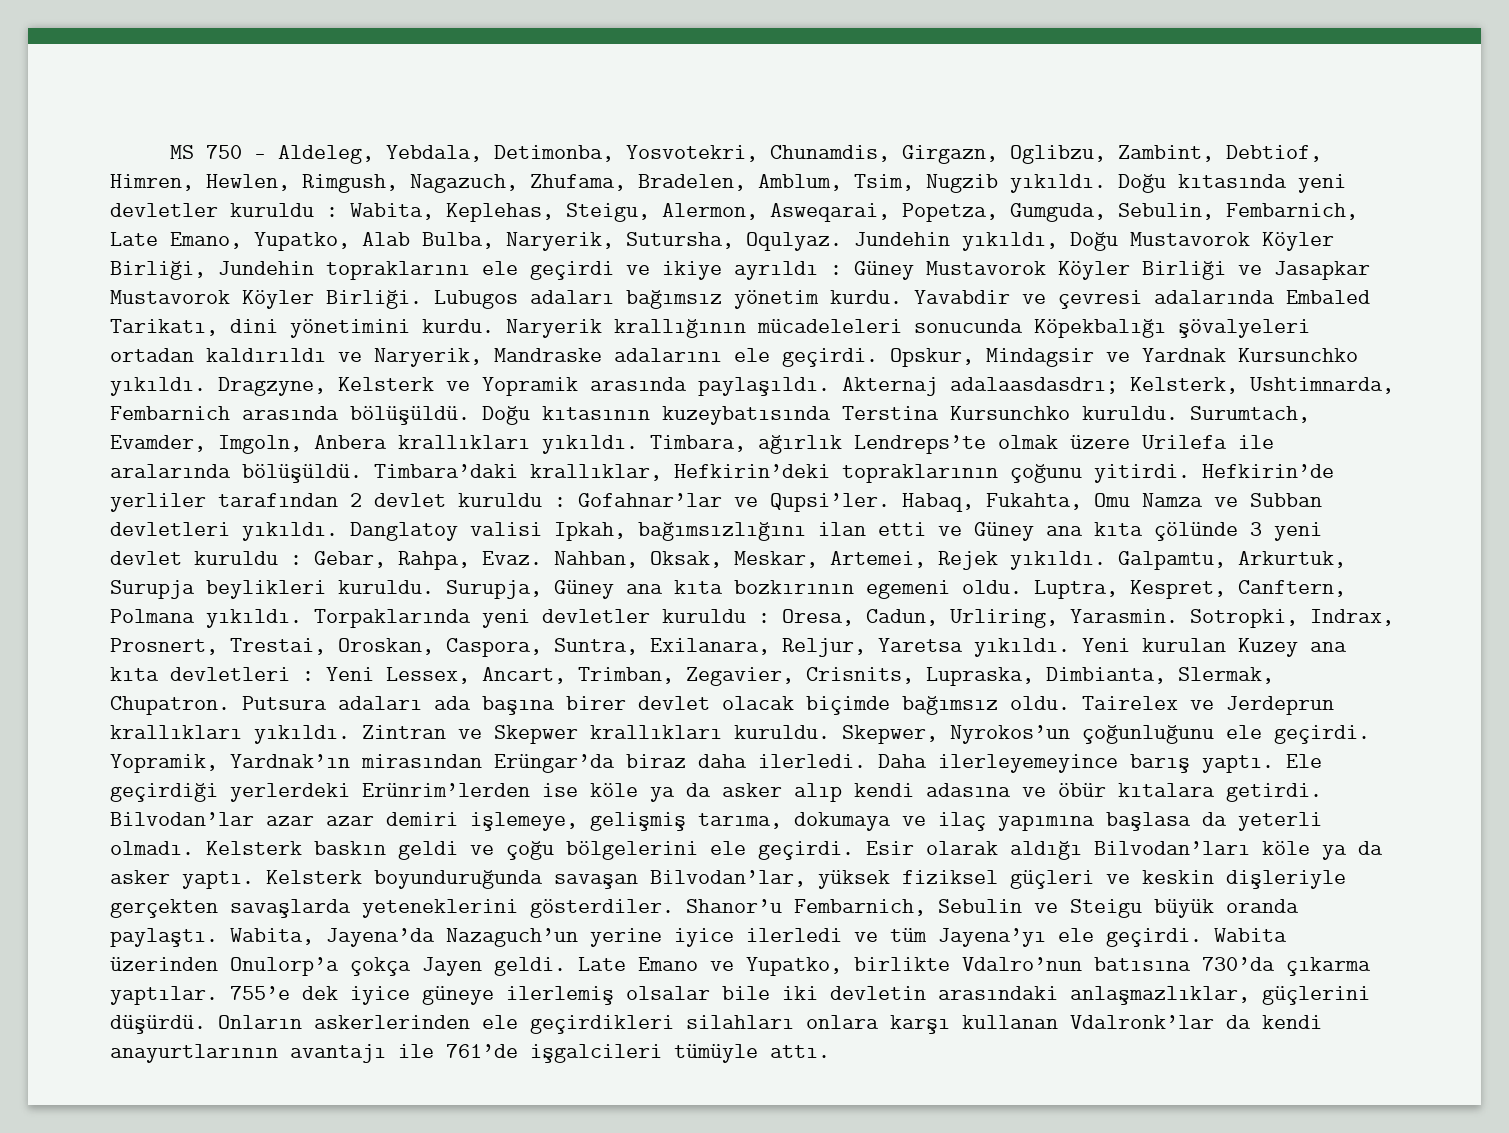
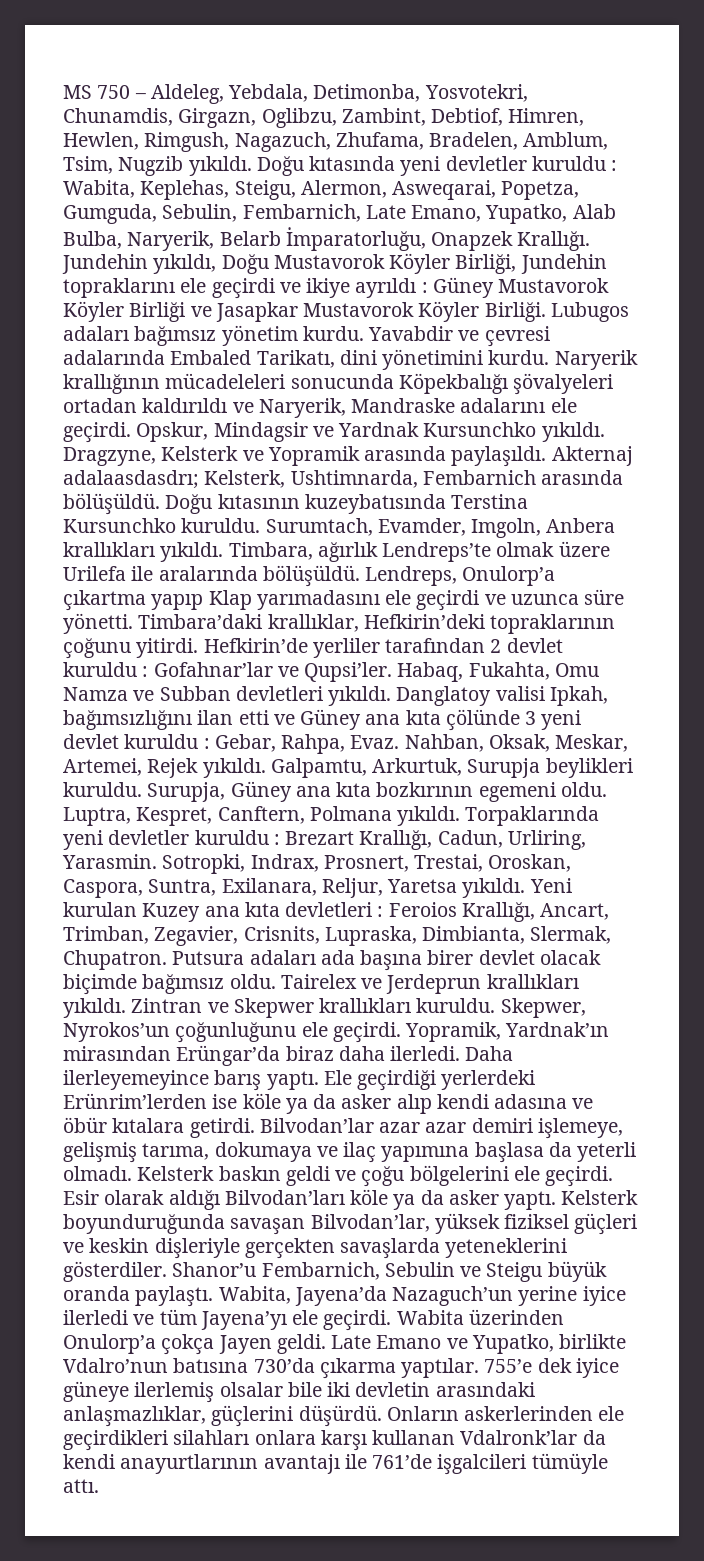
[626,232,842,251] Sutursha, Oqulyaz. -> [219,227,591,251] Belarb İmparatorluğu, Onapzek Krallığı.
(362, 473) none -> [365,566,556,586] [63,589,625,611] [63,613,133,634] Lendreps, Onulorp’a çıkartma yapıp Klap yarımadasını ele geçirdi ve uzunca süre yönetti.
[782,609,854,626] Oresa, -> [285,830,433,850] Brezart Krallığı,
[326,667,470,684] Yeni Lessex, -> [388,902,535,922] Feroios Krallığı,

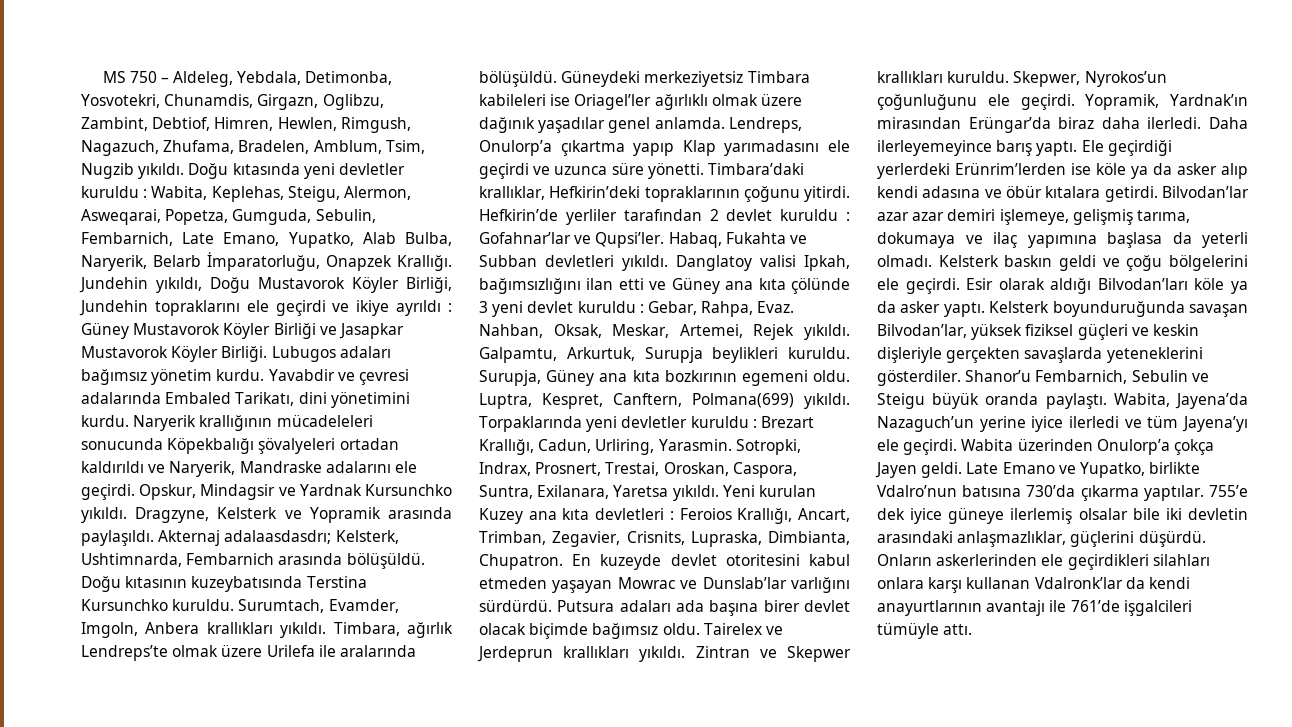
(360, 576) none -> [561,71,810,87] [479,94,802,110] [479,117,725,133] Güneydeki merkeziyetsiz Timbara kabileleri ise Oriagel’ler ağırlıklı olmak üzere dağınık yaşadılar genel anlamda.
[468,662,599,680] [63,687,128,701] Fukahta, Omu Namza -> [725,232,786,244] Fukahta
[309,806,392,821] Polmana -> [692,393,794,408] Polmana(699)
[321,878,383,898] Reljur, -> (610, 492) none
[530,926,612,944] [63,950,167,970] Slermak, Chupatron. -> [479,554,850,570] [479,577,850,593] [479,600,552,612] Chupatron. En kuzeyde devlet otoritesini kabul etmeden yaşayan Mowrac ve Dunslab’lar varlığını sürdürdü.

